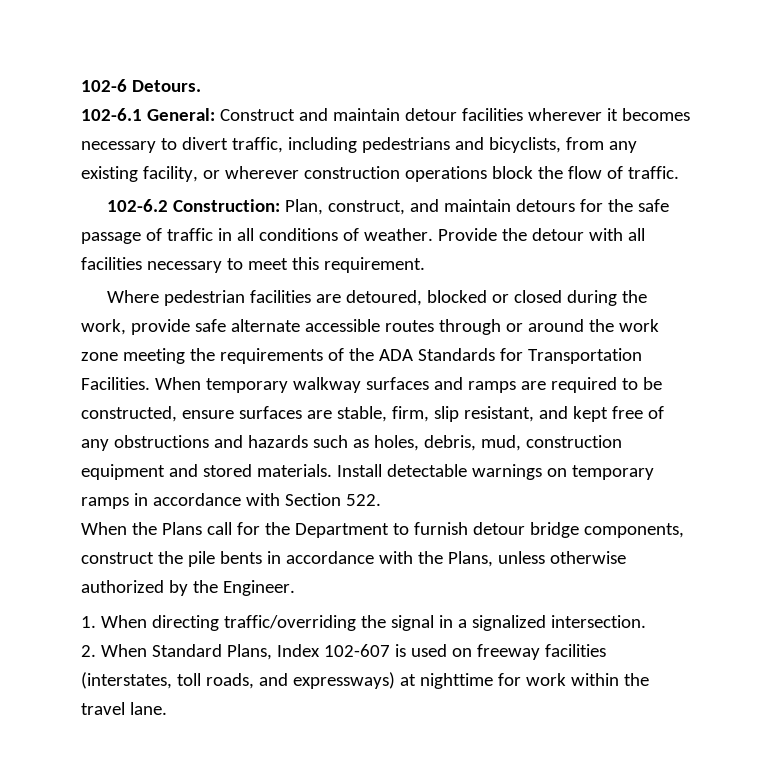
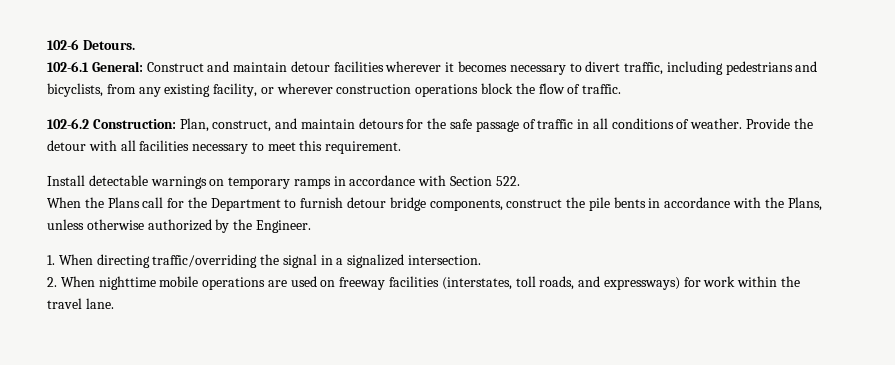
[106,290,647,306] [81,319,659,335] [81,348,642,364] [81,377,662,393] [81,406,664,422] [81,435,622,451] [81,464,332,480] Where pedestrian facilities are detoured, blocked or closed during the work, provide safe alternate accessible routes through or around the work zone meeting the requirements of the ADA Standards for Transportation Facilities. When temporary walkway surfaces and ramps are required to be constructed, ensure surfaces are stable, firm, slip resistant, and kept free of any obstructions and hazards such as holes, debris, mud, construction equipment and stored materials. -> (402, 147) none
[151,644,406,660] Standard Plans, Index 102-607 is -> [98,276,287,290] nighttime mobile operations are
[399,673,493,689] at nighttime -> (680, 283) none

